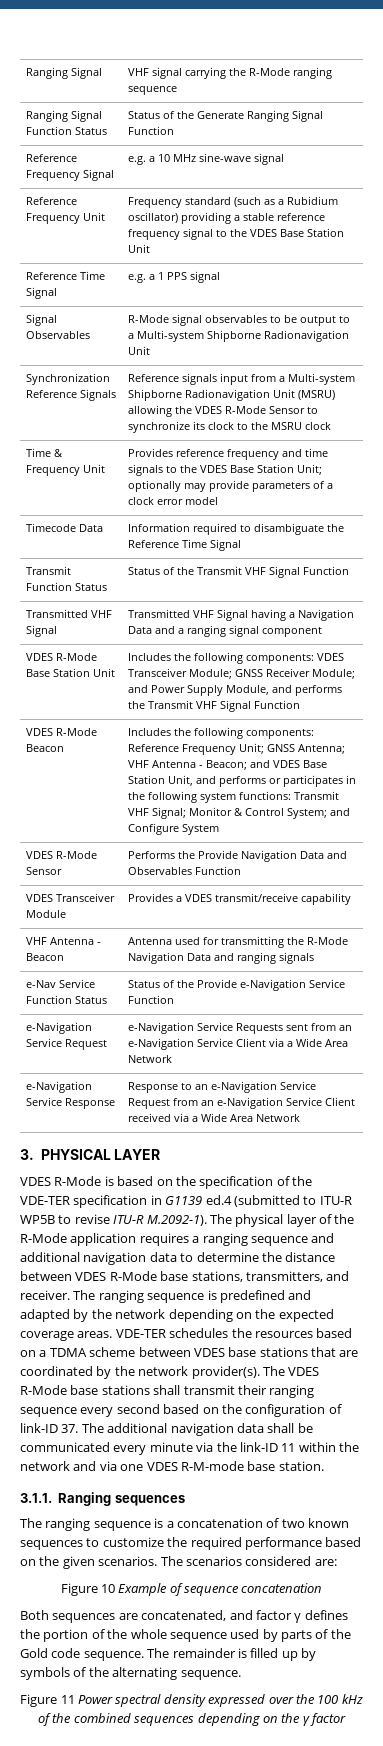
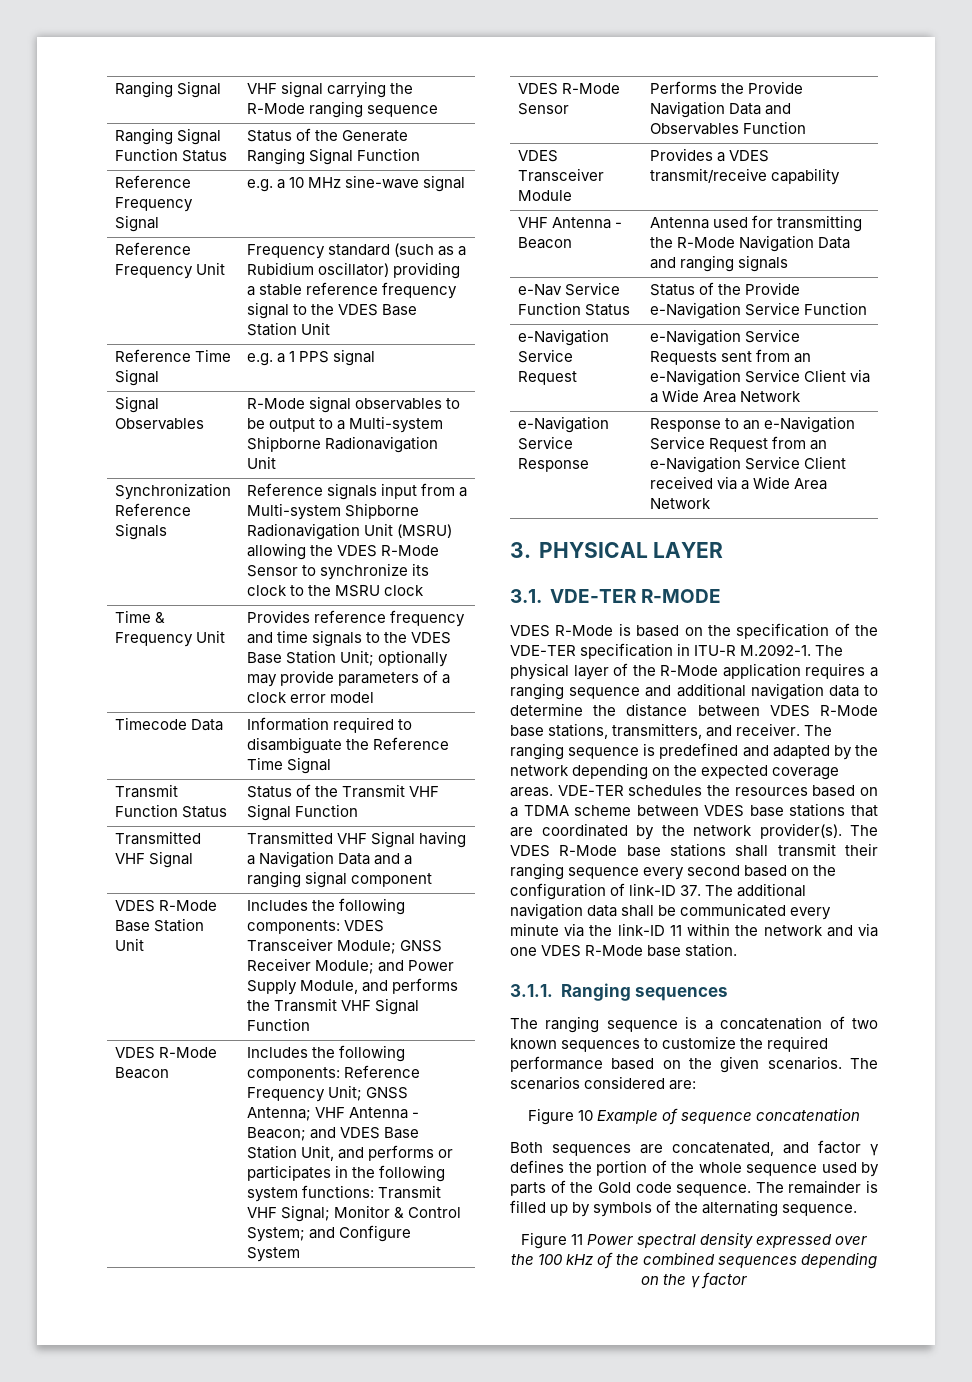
(161, 1154) none -> [510,589,721,603] // 3.1. VDE-TER R-MODE
[165,1195,352,1207] [20,1214,207,1226] G1139 ed.4 (submitted to ITU-R WP5B to revise ITU-R M.2092-1). -> [694,644,812,656] ITU-R M.2092-1.
[180,1461,244,1471] R-M-mode -> [585,945,644,956] R-Mode

